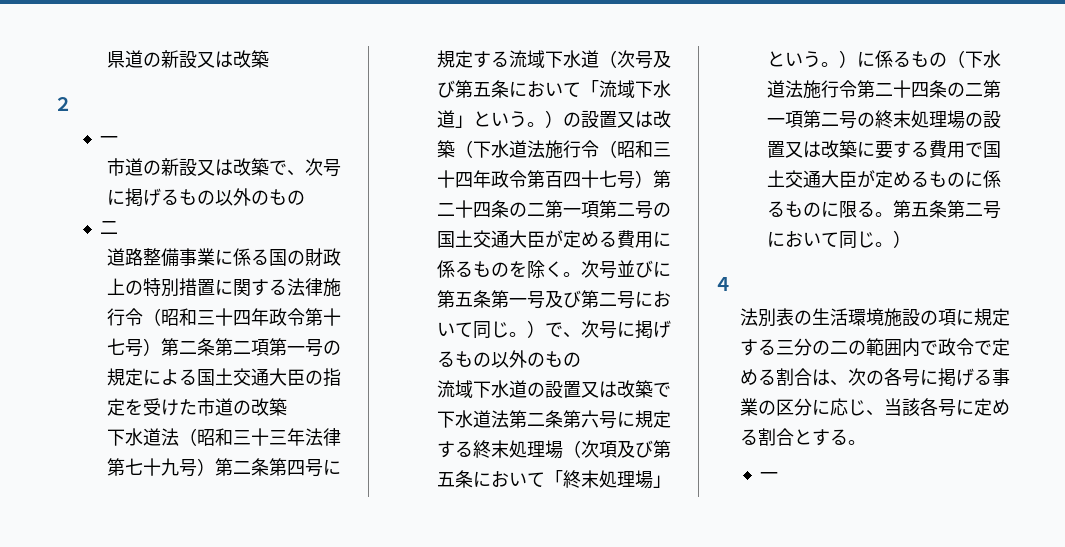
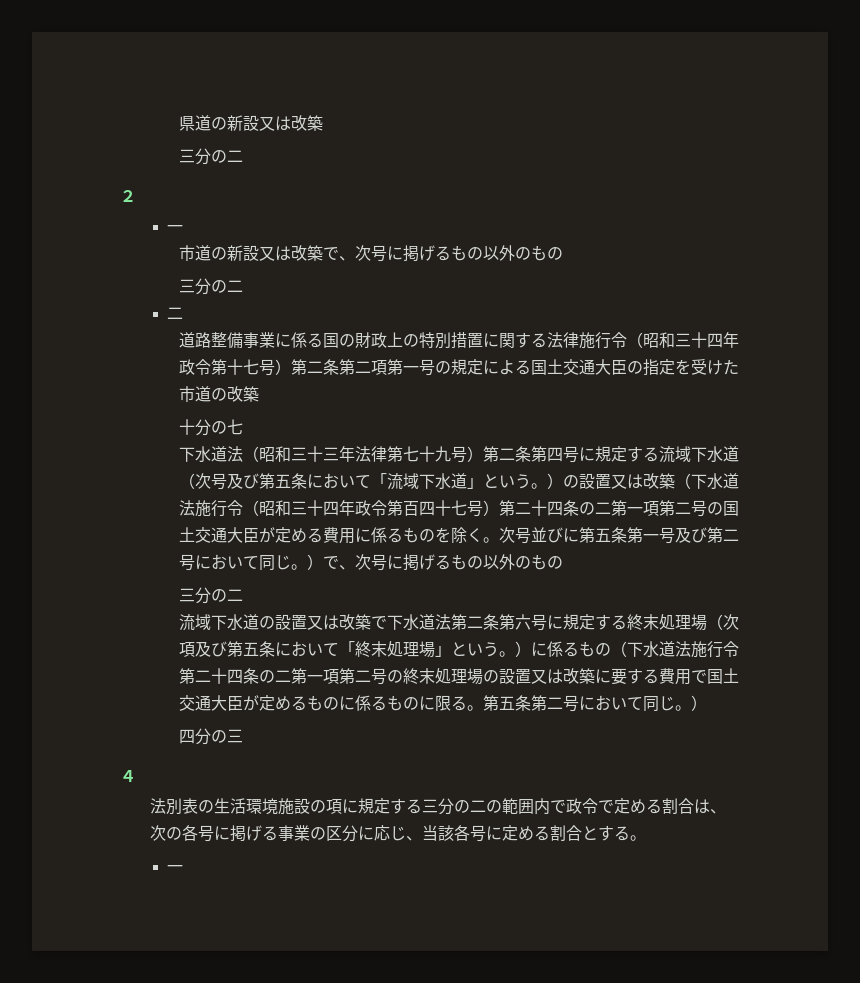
(269, 59) none -> [179,148,244,165] // 三分の二
(305, 197) none -> [179,278,244,295] // 三分の二
(287, 407) none -> [179,419,244,436] // 十分の七
(581, 359) none -> [179,587,244,604] // 三分の二
(911, 239) none -> [179,728,244,745] // 四分の三

